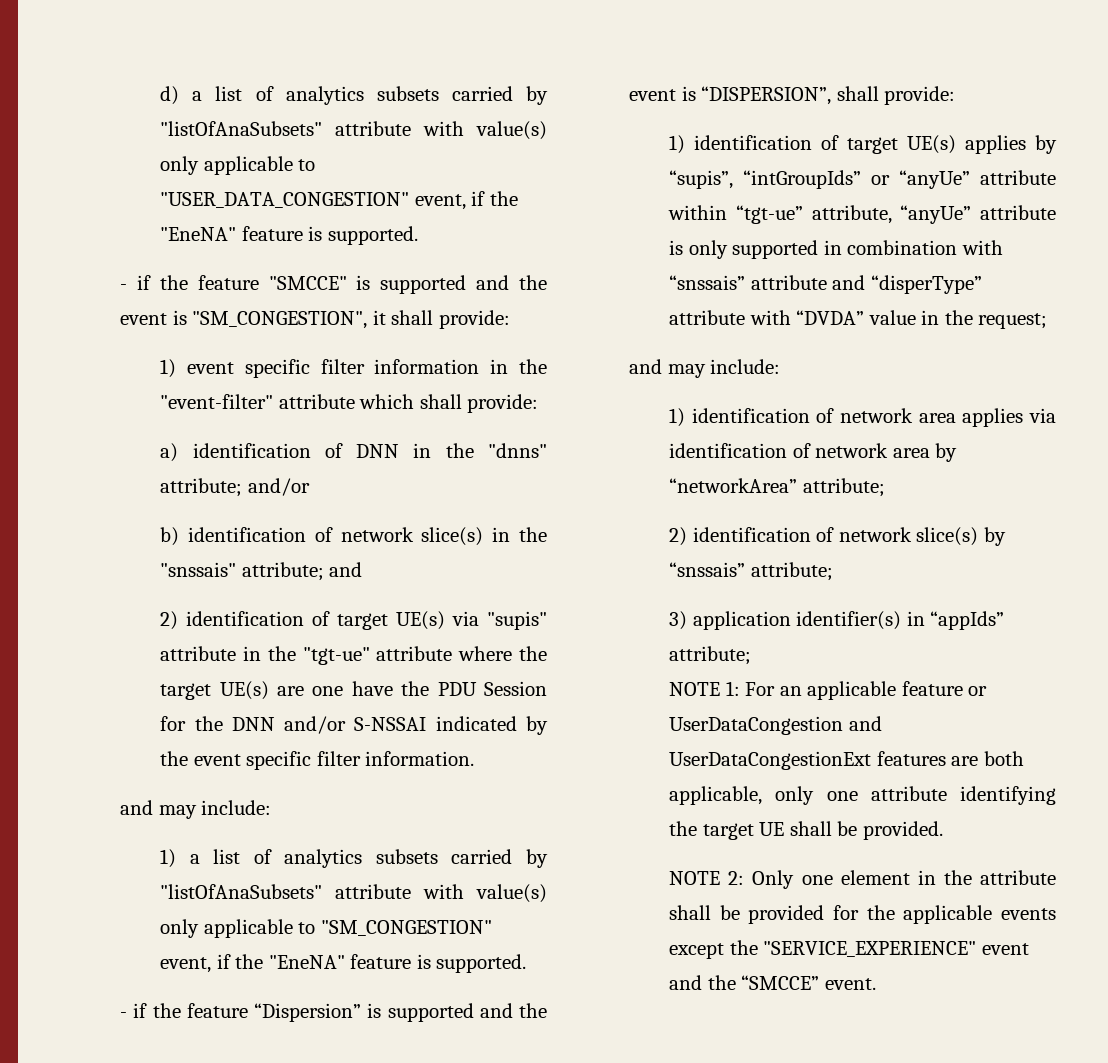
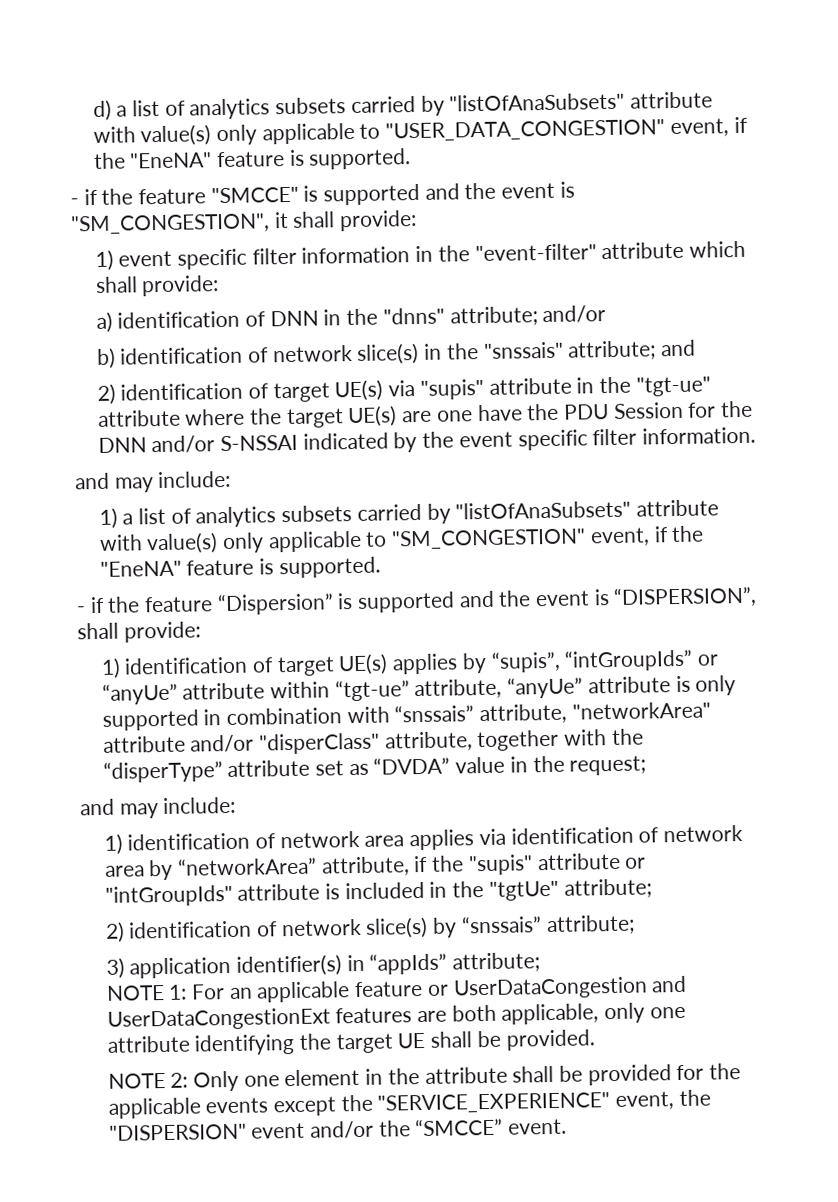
[750,275,982,294] [669,310,791,325] attribute and “disperType” attribute with -> [479,701,711,725] [102,728,644,755] [102,759,369,783] attribute, "networkArea" attribute and/or "disperClass" attribute, together with the “disperType” attribute set as
(798, 485) none -> [320,852,647,877] [104,880,559,907] attribute, if the "supis" attribute or "intGroupIds" attribute is included in the "tgtUe"
[981,943,1029,955] [669,975,703,990] event and -> [615,1089,711,1111] [108,1120,375,1141] event, the "DISPERSION" event and/or

